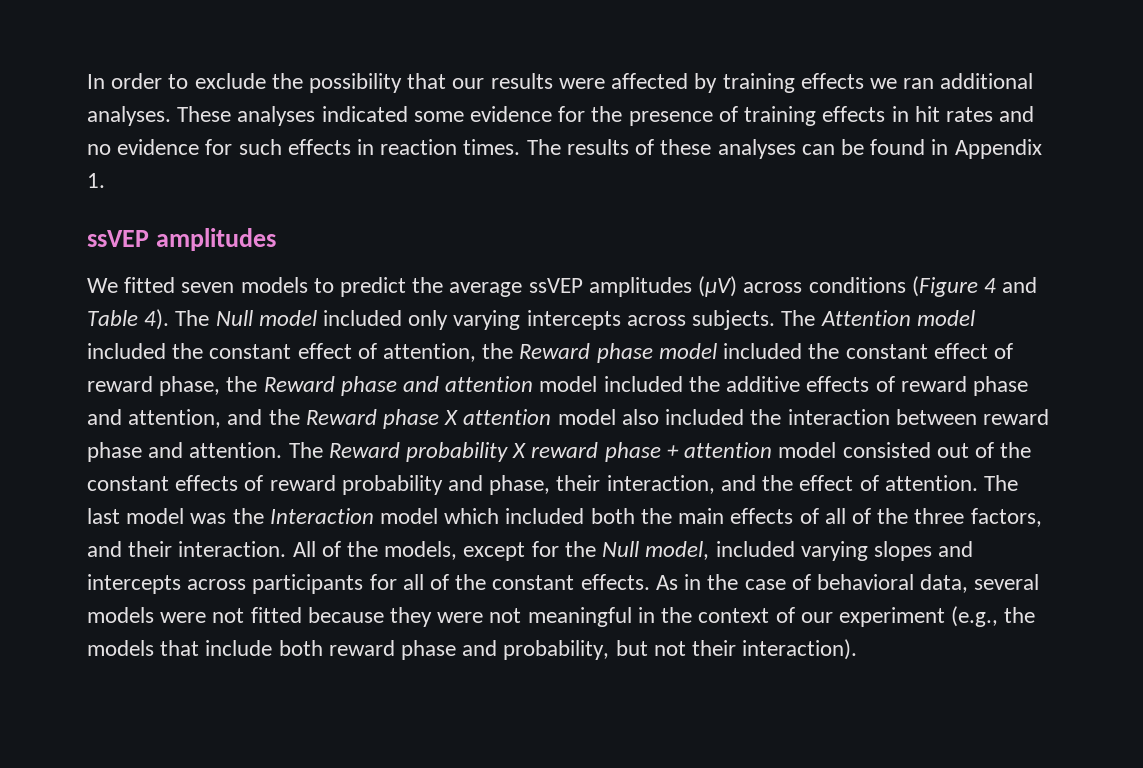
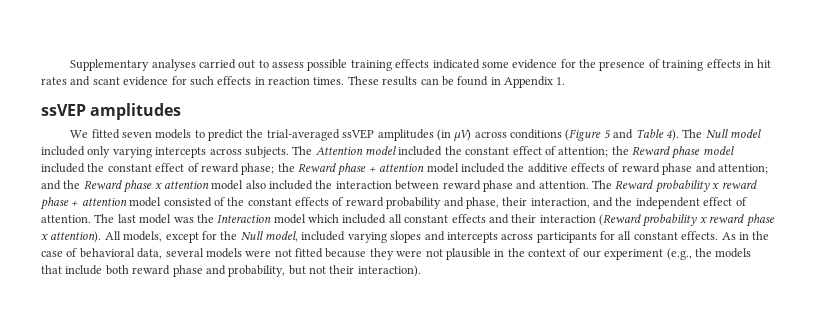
[87,73,1034,93] [87,106,316,126] In order to exclude the possibility that our results were affected by training effects we ran additional analyses. These analyses -> [70,59,430,71] Supplementary analyses carried out to assess possible training effects
[87,144,111,155] no -> [92,77,120,85] scant
[526,139,796,159] The results of these analyses -> [347,76,418,86] These results
[449,276,738,297] average ssVEP amplitudes (µV) -> [266,129,472,141] trial-averaged ssVEP amplitudes (in µV)
[983,278,996,293] 4 -> [603,130,611,139] 5
[383,343,477,362] attention, -> [558,147,609,157] attention;
[159,376,440,396] phase, the Reward phase and -> [241,163,376,176] phase; the Reward phase +
[128,409,222,428] attention, -> [717,164,768,174] attention;
[444,410,459,425] X -> [154,183,162,189] x
[512,443,527,458] X -> [712,183,720,189] x
[936,443,969,458] out -> (212, 202) none
(794, 483) none -> [635,197,700,209] independent
[590,508,1042,527] [87,541,379,557] both the main effects of all of the three factors, and their interaction. All of the -> [388,214,775,227] [41,231,121,243] all constant effects and their interaction (Reward probability x reward phase x attention). All
[430,574,487,590] of the -> (632, 235) none
[527,607,632,627] meaningful -> [445,248,491,260] plausible

